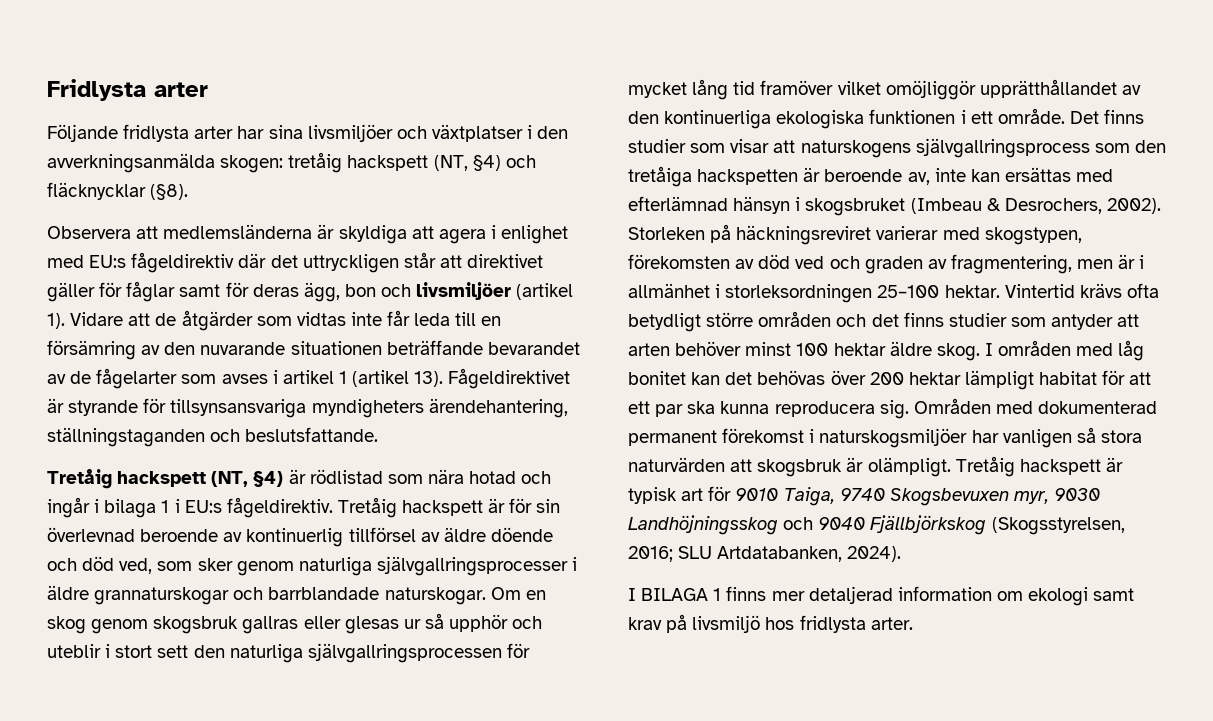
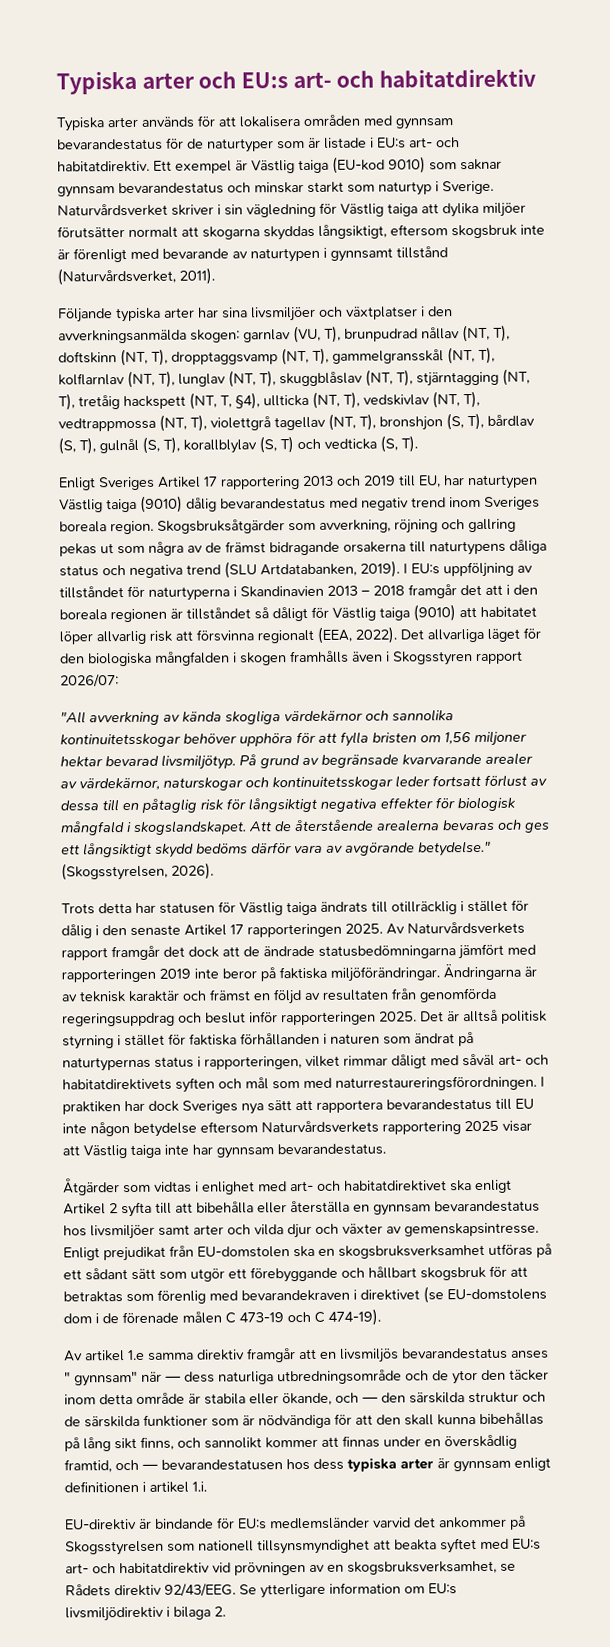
[47,79,208,101] Fridlysta arter -> [56,68,537,95] [56,114,454,132] [57,137,460,153] [57,156,502,174] [57,180,494,198] [57,202,526,218] [57,224,545,241] [57,246,448,263] [57,267,215,286] Typiska arter och EU:s art- och habitatdirektiv // Typiska arter används för att lokalisera områden med gynnsam bevarandestatus för de naturtyper som är listade i EU:s art- och habitatdirektiv. Ett exempel är Västlig taiga (EU-kod 9010) som saknar gynnsam bevarandestatus och minskar starkt som naturtyp i Sverige. Naturvårdsverket skriver i sin vägledning för Västlig taiga att dylika miljöer förutsätter normalt att skogarna skyddas långsiktigt, eftersom skogsbruk inte är förenligt med bevarande av naturtypen i gynnsamt tillstånd (Naturvårdsverket, 2011).
[123,124,190,142] fridlysta -> [116,307,161,323] typiska
[288,152,536,173] [47,182,189,200] [47,224,569,244] [47,252,544,273] [47,281,574,302] [47,310,502,331] [47,340,580,360] [47,368,571,389] [47,398,568,418] [47,427,379,447] [47,469,552,489] [47,497,561,518] [47,527,553,547] [47,556,578,576] [47,585,546,605] [47,613,543,634] [47,643,530,663] [628,79,1141,100] [628,108,1145,129] [628,138,1166,158] [628,166,1114,187] [628,196,1161,216] [628,224,1082,245] [628,254,1145,274] [628,283,1159,303] [628,311,1140,332] [628,340,1145,361] [628,370,1152,390] [628,398,1158,419] [628,427,1142,448] [628,456,1123,477] [628,486,1101,506] [628,515,1125,535] [628,546,902,562] [628,586,1135,606] [628,614,913,633] tretåig hackspett (NT, §4) och fläcknycklar (§8). // Observera att medlemsländerna är skyldiga att agera i enlighet med EU:s fågeldirektiv där det uttryckligen står att direktivet gäller för fåglar samt för deras ägg, bon och livsmiljöer (artikel 1). Vidare att de åtgärder som vidtas inte får leda till en försämring av den nuvarande situationen beträffande bevarandet av de fågelarter som avses i artikel 1 (artikel 13). Fågeldirektivet är styrande för tillsynsansvariga myndigheters ärendehantering, ställningstaganden och beslutsfattande. // Tretåig hackspett (NT, §4) är rödlistad som nära hotad och ingår i bilaga 1 i EU:s fågeldirektiv. Tretåig hackspett är för sin överlevnad beroende av kontinuerlig tillförsel av äldre döende och död ved, som sker genom naturliga självgallringsprocesser i äldre grannaturskogar och barrblandade naturskogar. Om en skog genom skogsbruk gallras eller glesas ur så upphör och uteblir i stort sett den naturliga självgallringsprocessen för mycket lång tid framöver vilket omöjliggör upprätthållandet av den kontinuerliga ekologiska funktionen i ett område. Det finns studier som visar att naturskogens självgallringsprocess som den tretåiga hackspetten är beroende av, inte kan ersättas med efterlämnad hänsyn i skogsbruket (Imbeau & Desrochers, 2002). Storleken på häckningsreviret varierar med skogstypen, förekomsten av död ved och graden av fragmentering, men är i allmänhet i storleksordningen 25–100 hektar. Vintertid krävs ofta betydligt större områden och det finns studier som antyder att arten behöver minst 100 hektar äldre skog. I områden med låg bonitet kan det behövas över 200 hektar lämpligt habitat för att ett par ska kunna reproducera sig. Områden med dokumenterad permanent förekomst i naturskogsmiljöer har vanligen så stora naturvärden att skogsbruk är olämpligt. Tretåig hackspett är typisk art för 9010 Taiga, 9740 Skogsbevuxen myr, 9030 Landhöjningsskog och 9040 Fjällbjörkskog (Skogsstyrelsen, 2016; SLU Artdatabanken, 2024). // I BILAGA 1 finns mer detaljerad information om ekologi samt krav på livsmiljö hos fridlysta arter. -> [243,324,510,344] [58,346,495,367] [58,368,530,389] [58,390,480,411] [58,412,535,432] [58,435,418,455] [59,474,538,491] [59,495,540,513] [59,518,516,535] [59,539,547,557] [59,560,533,579] [59,584,538,601] [59,604,537,623] [59,626,541,645] [60,650,523,667] [60,674,119,688] [60,709,454,726] [60,730,527,748] [60,752,533,770] [60,774,547,791] [60,796,516,813] [60,819,550,836] [61,840,491,858] [61,862,214,881] [61,899,529,916] [61,921,525,939] [61,943,536,961] [61,963,537,983] [61,987,497,1005] [62,1009,547,1027] [62,1032,474,1050] [62,1053,549,1072] [62,1075,545,1093] [62,1098,534,1115] [62,1120,532,1137] [62,1143,386,1159] [63,1178,512,1196] [63,1200,540,1218] [63,1222,539,1240] [63,1243,552,1262] [63,1265,528,1283] [63,1286,547,1304] [63,1308,381,1326] [64,1347,549,1363] [64,1369,549,1387] [64,1391,546,1406] [64,1412,544,1429] [64,1434,517,1452] [64,1457,551,1473] [64,1480,207,1493] [65,1515,526,1531] [65,1538,541,1556] [65,1560,516,1576] [65,1582,457,1599] [65,1606,226,1622] garnlav (VU, T), brunpudrad nållav (NT, T), doftskinn (NT, T), dropptaggsvamp (NT, T), gammelgransskål (NT, T), kolflarnlav (NT, T), lunglav (NT, T), skuggblåslav (NT, T), stjärntagging (NT, T), tretåig hackspett (NT, T, §4), ullticka (NT, T), vedskivlav (NT, T), vedtrappmossa (NT, T), violettgrå tagellav (NT, T), bronshjon (S, T), bårdlav (S, T), gulnål (S, T), korallblylav (S, T) och vedticka (S, T). // Enligt Sveriges Artikel 17 rapportering 2013 och 2019 till EU, har naturtypen Västlig taiga (9010) dålig bevarandestatus med negativ trend inom Sveriges boreala region. Skogsbruksåtgärder som avverkning, röjning och gallring pekas ut som några av de främst bidragande orsakerna till naturtypens dåliga status och negativa trend (SLU Artdatabanken, 2019). I EU:s uppföljning av tillståndet för naturtyperna i Skandinavien 2013 – 2018 framgår det att i den boreala regionen är tillståndet så dåligt för Västlig taiga (9010) att habitatet löper allvarlig risk att försvinna regionalt (EEA, 2022). Det allvarliga läget för den biologiska mångfalden i skogen framhålls även i Skogsstyren rapport 2026/07: // "All avverkning av kända skogliga värdekärnor och sannolika kontinuitetsskogar behöver upphöra för att fylla bristen om 1,56 miljoner hektar bevarad livsmiljötyp. På grund av begränsade kvarvarande arealer av värdekärnor, naturskogar och kontinuitetsskogar leder fortsatt förlust av dessa till en påtaglig risk för långsiktigt negativa effekter för biologisk mångfald i skogslandskapet. Att de återstående arealerna bevaras och ges ett långsiktigt skydd bedöms därför vara av avgörande betydelse." (Skogsstyrelsen, 2026). // Trots detta har statusen för Västlig taiga ändrats till otillräcklig i stället för dålig i den senaste Artikel 17 rapporteringen 2025. Av Naturvårdsverkets rapport framgår det dock att de ändrade statusbedömningarna jämfört med rapporteringen 2019 inte beror på faktiska miljöförändringar. Ändringarna är av teknisk karaktär och främst en följd av resultaten från genomförda regeringsuppdrag och beslut inför rapporteringen 2025. Det är alltså politisk styrning i stället för faktiska förhållanden i naturen som ändrat på naturtypernas status i rapporteringen, vilket rimmar dåligt med såväl art- och habitatdirektivets syften och mål som med naturrestaureringsförordningen. I praktiken har dock Sveriges nya sätt att rapportera bevarandestatus till EU inte någon betydelse eftersom Naturvårdsverkets rapportering 2025 visar att Västlig taiga inte har gynnsam bevarandestatus. // Åtgärder som vidtas i enlighet med art- och habitatdirektivet ska enligt Artikel 2 syfta till att bibehålla eller återställa en gynnsam bevarandestatus hos livsmiljöer samt arter och vilda djur och växter av gemenskapsintresse. Enligt prejudikat från EU-domstolen ska en skogsbruksverksamhet utföras på ett sådant sätt som utgör ett förebyggande och hållbart skogsbruk för att betraktas som förenlig med bevarandekraven i direktivet (se EU-domstolens dom i de förenade målen C 473-19 och C 474-19). // Av artikel 1.e samma direktiv framgår att en livsmiljös bevarandestatus anses " gynnsam" när — dess naturliga utbredningsområde och de ytor den täcker inom detta område är stabila eller ökande, och — den särskilda struktur och de särskilda funktioner som är nödvändiga för att den skall kunna bibehållas på lång sikt finns, och sannolikt kommer att finnas under en överskådlig framtid, och — bevarandestatusen hos dess typiska arter är gynnsam enligt definitionen i artikel 1.i. // EU-direktiv är bindande för EU:s medlemsländer varvid det ankommer på Skogsstyrelsen som nationell tillsynsmyndighet att beakta syftet med EU:s art- och habitatdirektiv vid prövningen av en skogsbruksverksamhet, se Rådets direktiv 92/43/EEG. Se ytterligare information om EU:s livsmiljödirektiv i bilaga 2.

